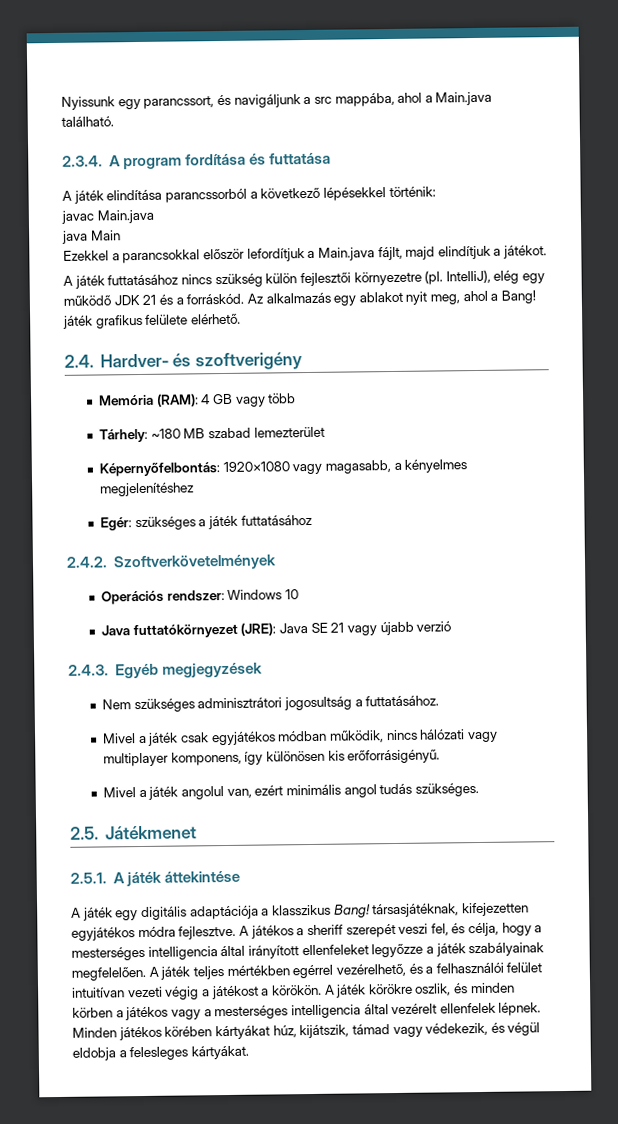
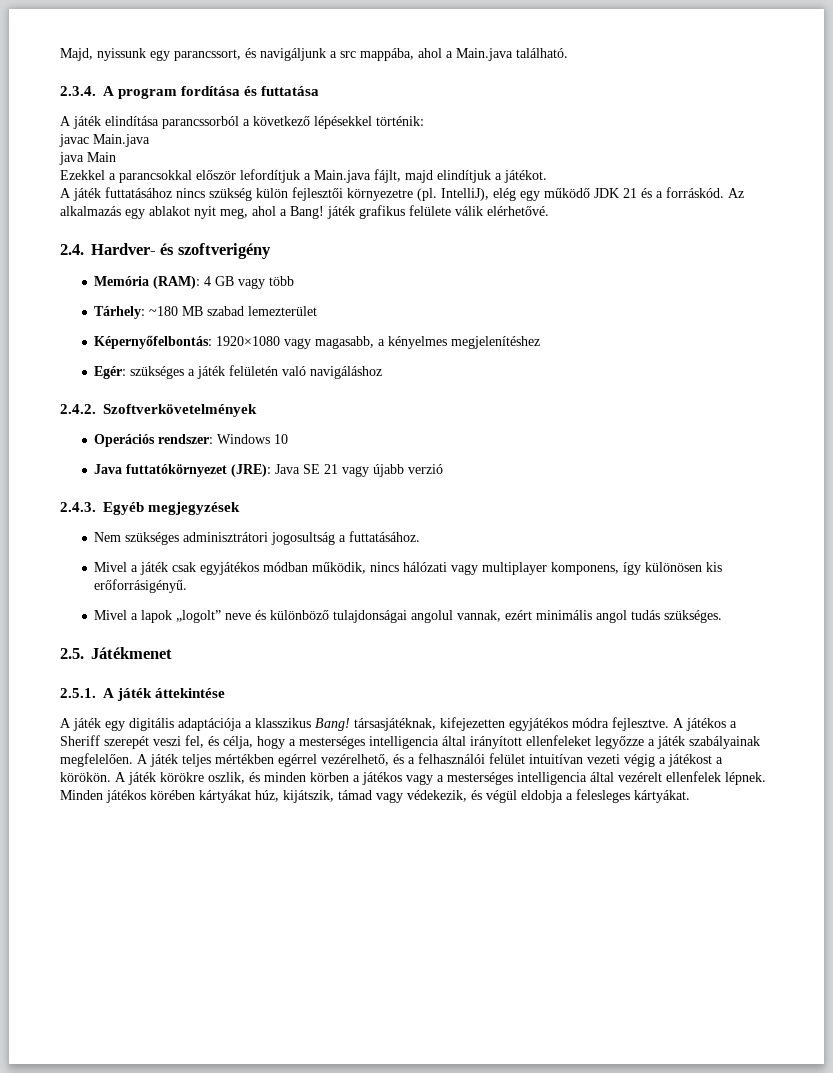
[61,96,115,110] Nyissunk -> [60,48,146,61] Majd, nyissunk
[190,313,241,325] elérhető. -> [455,206,549,216] válik elérhetővé.
[240,514,312,526] futtatásához -> [229,365,383,379] felületén való navigáláshoz
[148,786,252,800] játék angolul van, -> [141,610,502,623] lapok „logolt” neve és különböző tulajdonságai angolul vannak,
[306,924,343,936] sheriff -> [60,735,100,746] Sheriff

